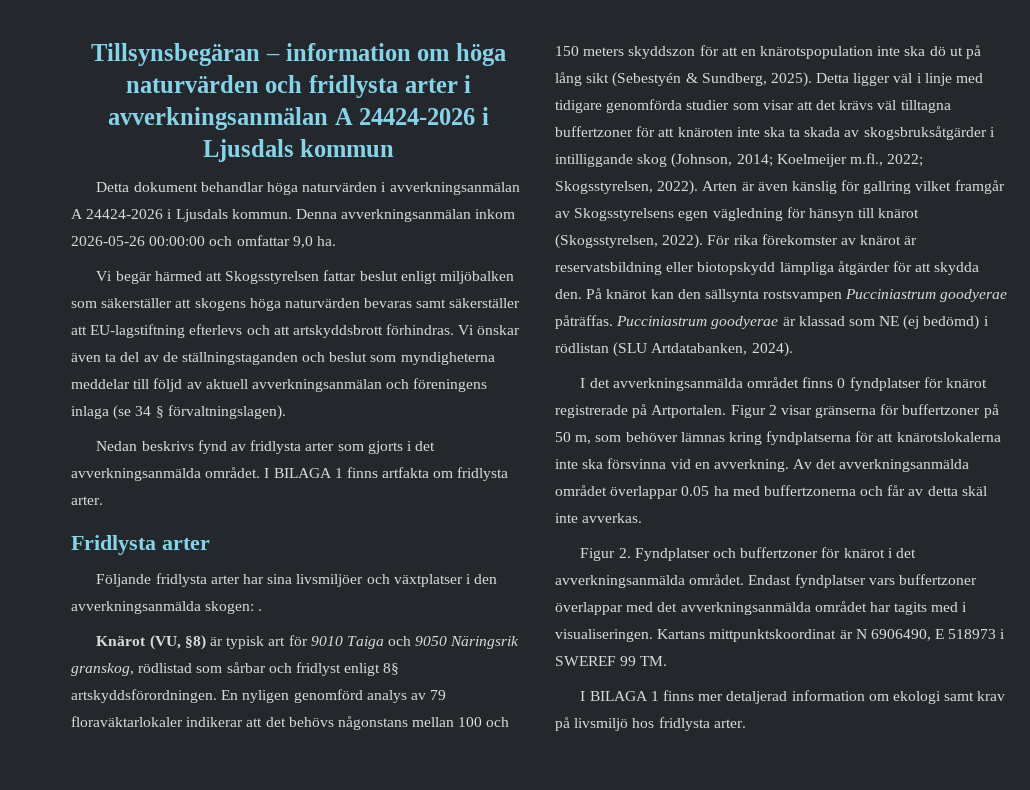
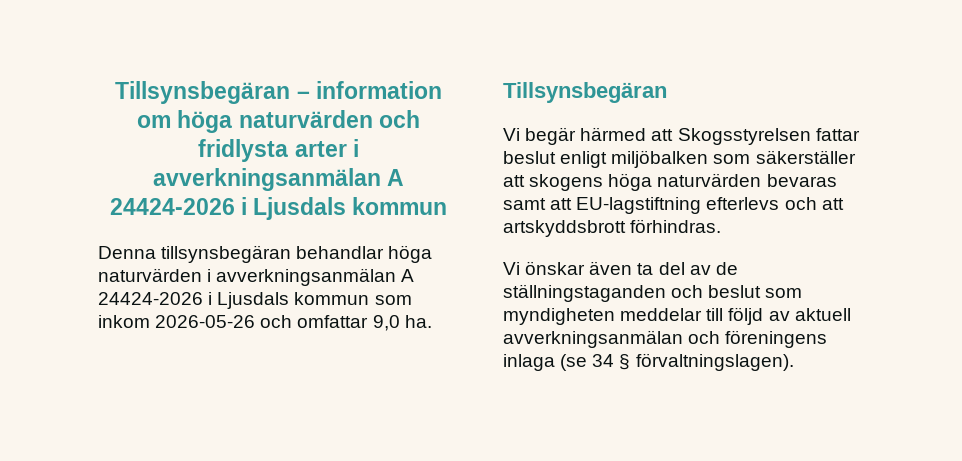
[96,182,198,192] Detta dokument -> [98,245,292,263] Denna tillsynsbegäran
[231,209,472,222] kommun. Denna avverkningsanmälan -> [294,292,412,305] kommun som
[149,236,206,246] 00:00:00 -> (256, 321) none
(336, 241) none -> [503,82,667,103] // Tillsynsbegäran
[449,298,521,308] säkerställer -> (546, 204) none
(455, 329) none -> (722, 226) //
[400,352,495,365] myndigheterna -> [503,308,615,325] myndigheten
[96,440,436,454] [71,467,509,481] [71,496,103,505] [71,535,210,555] [96,573,498,587] [71,601,263,614] [96,635,520,650] [71,662,400,676] [71,689,447,703] [71,716,510,730] [555,45,982,59] [555,72,984,87] [555,99,951,113] [555,126,995,140] [555,153,924,168] [555,180,1005,195] [555,207,920,221] [555,234,918,249] [555,261,980,275] [555,288,1008,302] [555,315,989,330] [555,342,793,357] [580,377,987,391] [555,404,999,418] [555,431,1001,445] [555,458,970,472] [555,485,987,499] [555,513,643,523] [580,547,916,561] [555,574,977,588] [555,601,968,615] [555,629,1006,642] [555,656,668,666] [580,690,1006,704] [555,717,746,731] // Nedan beskrivs fynd av fridlysta arter som gjorts i det avverkningsanmälda området. I BILAGA 1 finns artfakta om fridlysta arter. // Fridlysta arter // Följande fridlysta arter har sina livsmiljöer och växtplatser i den avverkningsanmälda skogen: . // Knärot (VU, §8) är typisk art för 9010 Taiga och 9050 Näringsrik granskog, rödlistad som sårbar och fridlyst enligt 8§ artskyddsförordningen. En nyligen genomförd analys av 79 floraväktarlokaler indikerar att det behövs någonstans mellan 100 och 150 meters skyddszon för att en knärotspopulation inte ska dö ut på lång sikt (Sebestyén & Sundberg, 2025). Detta ligger väl i linje med tidigare genomförda studier som visar att det krävs väl tilltagna buffertzoner för att knäroten inte ska ta skada av skogsbruksåtgärder i intilliggande skog (Johnson, 2014; Koelmeijer m.fl., 2022; Skogsstyrelsen, 2022). Arten är även känslig för gallring vilket framgår av Skogsstyrelsens egen vägledning för hänsyn till knärot (Skogsstyrelsen, 2022). För rika förekomster av knärot är reservatsbildning eller biotopskydd lämpliga åtgärder för att skydda den. På knärot kan den sällsynta rostsvampen Pucciniastrum goodyerae påträffas. Pucciniastrum goodyerae är klassad som NE (ej bedömd) i rödlistan (SLU Artdatabanken, 2024). // I det avverkningsanmälda området finns 0 fyndplatser för knärot registrerade på Artportalen. Figur 2 visar gränserna för buffertzoner på 50 m, som behöver lämnas kring fyndplatserna för att knärotslokalerna inte ska försvinna vid en avverkning. Av det avverkningsanmälda området överlappar 0.05 ha med buffertzonerna och får av detta skäl inte avverkas. // Figur 2. Fyndplatser och buffertzoner för knärot i det avverkningsanmälda området. Endast fyndplatser vars buffertzoner överlappar med det avverkningsanmälda området har tagits med i visualiseringen. Kartans mittpunktskoordinat är N 6906490, E 518973 i SWEREF 99 TM. // I BILAGA 1 finns mer detaljerad information om ekologi samt krav på livsmiljö hos fridlysta arter. -> (794, 362) none

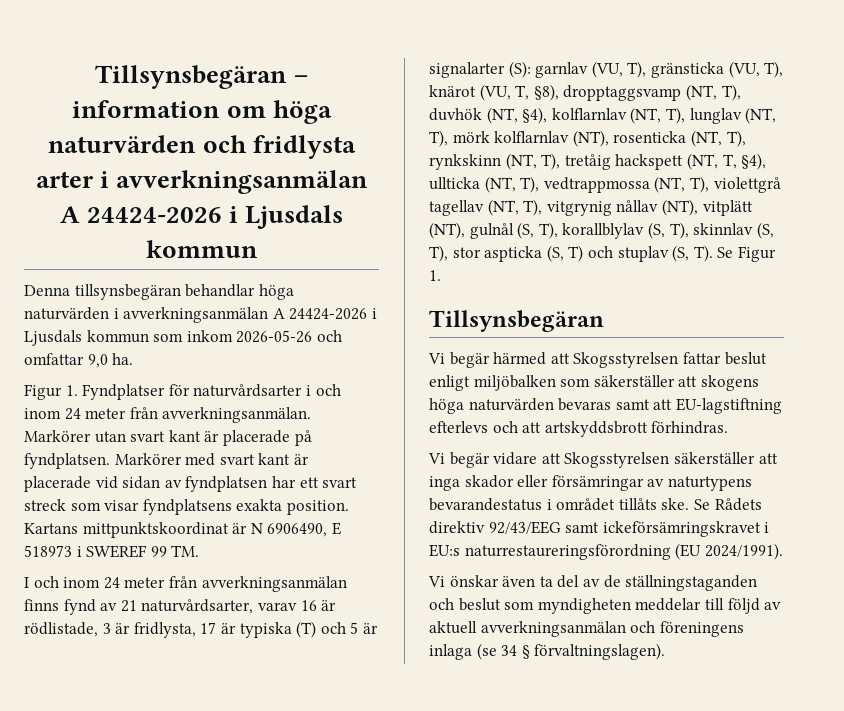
(432, 321) none -> [24,384,341,400] [24,407,312,423] [24,430,312,446] [24,453,309,469] [24,476,358,492] [24,499,349,515] [24,522,341,538] [24,545,200,558] [24,576,347,592] [24,599,337,615] [24,621,378,638] [429,61,784,78] [429,84,741,101] [429,107,777,124] [429,130,746,147] [429,153,767,170] [429,176,781,193] [429,199,753,216] [429,222,774,239] [429,245,776,262] [429,270,441,281] // Figur 1. Fyndplatser för naturvårdsarter i och inom 24 meter från avverkningsanmälan. Markörer utan svart kant är placerade på fyndplatsen. Markörer med svart kant är placerade vid sidan av fyndplatsen har ett svart streck som visar fyndplatsens exakta position. Kartans mittpunktskoordinat är N 6906490, E 518973 i SWEREF 99 TM. // I och inom 24 meter från avverkningsanmälan finns fynd av 21 naturvårdsarter, varav 16 är rödlistade, 3 är fridlysta, 17 är typiska (T) och 5 är signalarter (S): garnlav (VU, T), gränsticka (VU, T), knärot (VU, T, §8), dropptaggsvamp (NT, T), duvhök (NT, §4), kolflarnlav (NT, T), lunglav (NT, T), mörk kolflarnlav (NT), rosenticka (NT, T), rynkskinn (NT, T), tretåig hackspett (NT, T, §4), ullticka (NT, T), vedtrappmossa (NT, T), violettgrå tagellav (NT, T), vitgrynig nållav (NT), vitplätt (NT), gulnål (S, T), korallblylav (S, T), skinnlav (S, T), stor aspticka (S, T) och stuplav (S, T). Se Figur 1.
(722, 226) none -> [428,452,778,468] [429,475,752,491] [429,498,762,511] [429,521,770,537] [429,543,783,560] // Vi begär vidare att Skogsstyrelsen säkerställer att inga skador eller försämringar av naturtypens bevarandestatus i området tillåts ske. Se Rådets direktiv 92/43/EEG samt ickeförsämringskravet i EU:s naturrestaureringsförordning (EU 2024/1991).

